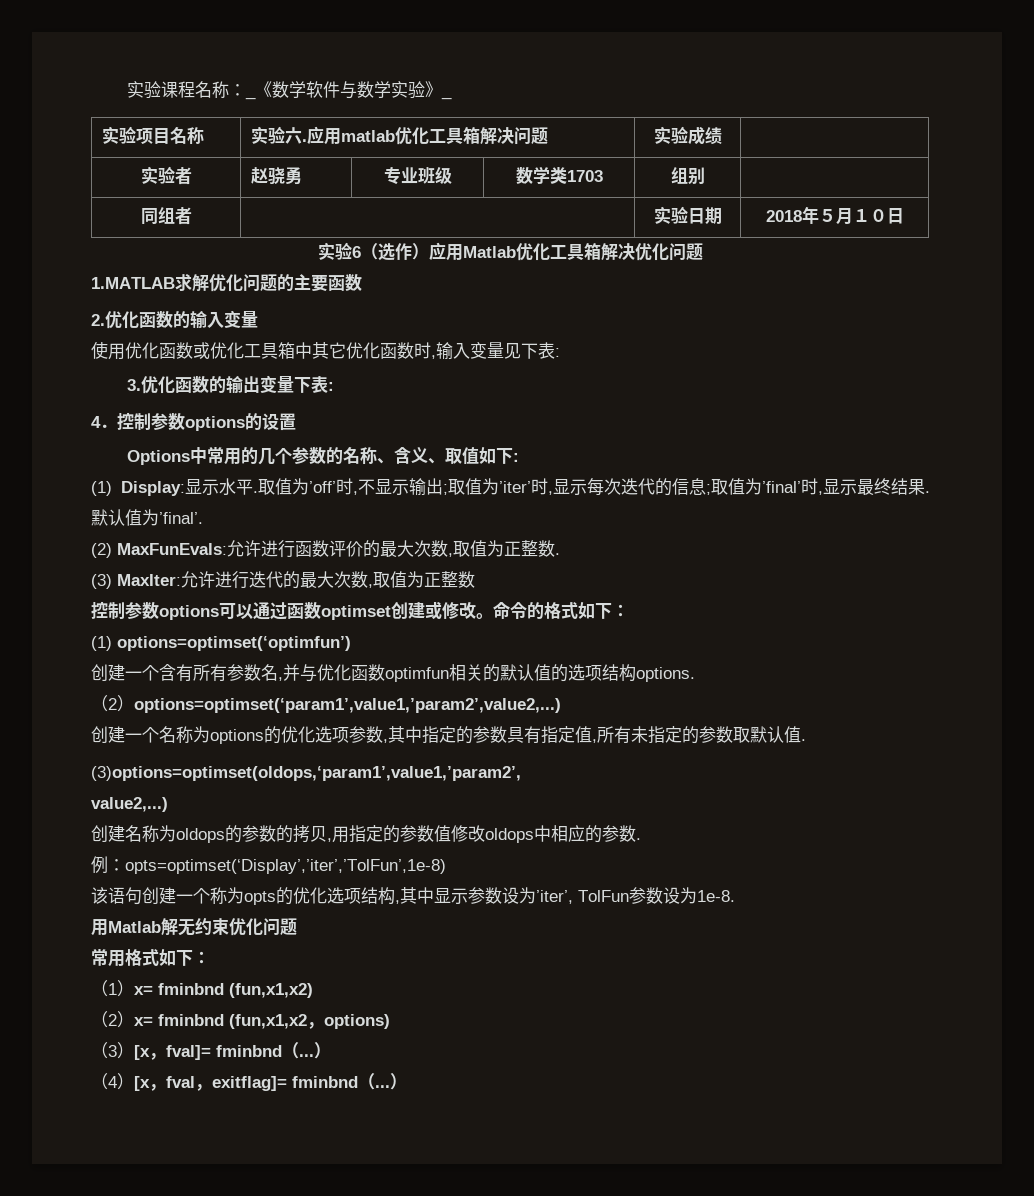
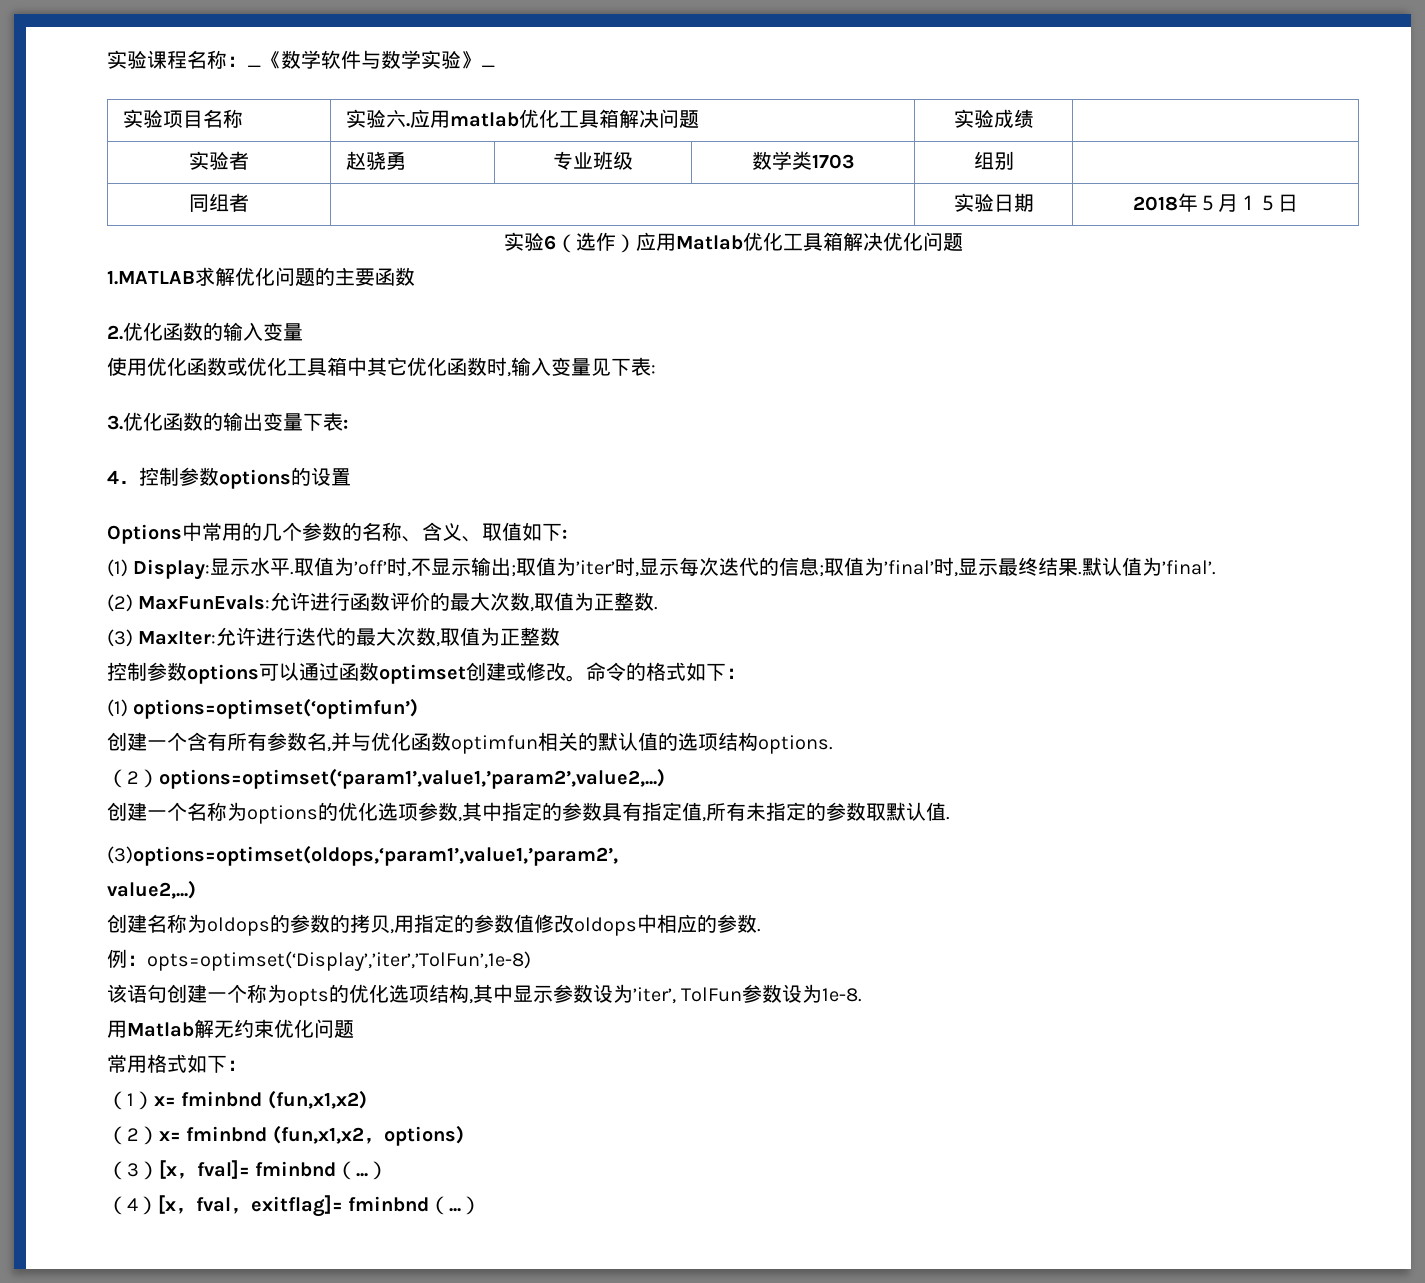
[869,209,887,222] ０ -> [1258,195,1278,211] ５

